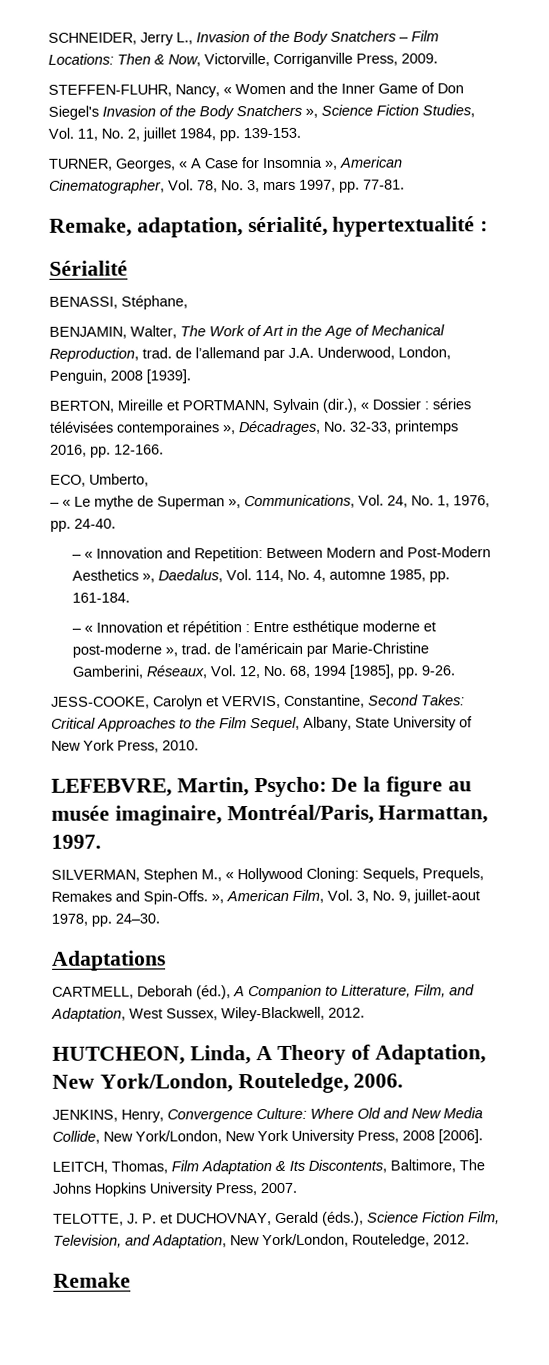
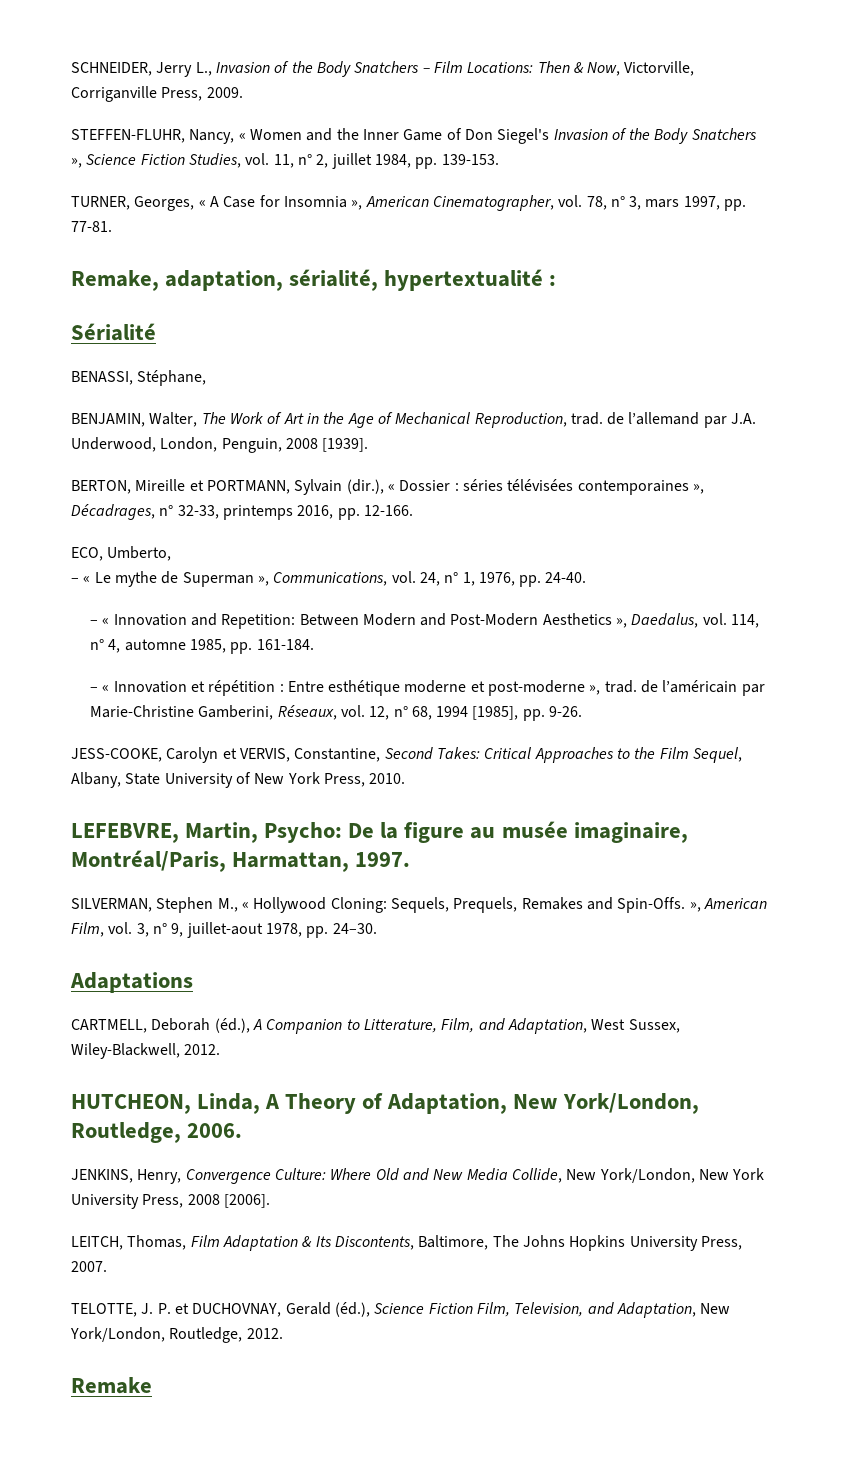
[48,127,124,141] Vol. 11, No. -> [245,153,312,168] vol. 11, n°
[168,179,244,193] Vol. 78, No. -> [558,195,625,210] vol. 78, n°
[323,421,347,432] No. -> [159,505,174,516] n°
[358,494,434,508] Vol. 24, No. -> [391,571,459,586] vol. 24, n°
[225,569,310,583] Vol. 114, No. -> [702,613,760,628] [89,639,104,650] vol. 114, n°
[209,665,286,679] Vol. 12, No. -> [340,705,408,720] vol. 12, n°
[327,889,395,903] Vol. 3, No. -> [108,922,167,937] vol. 3, n°
[237,1072,349,1094] Routeledge, -> [71,1122,181,1143] Routledge,
[322,1211,364,1226] (éds.), -> [334,1302,370,1317] (éd.),
[352,1233,430,1248] Routeledge, -> [169,1327,243,1343] Routledge,

